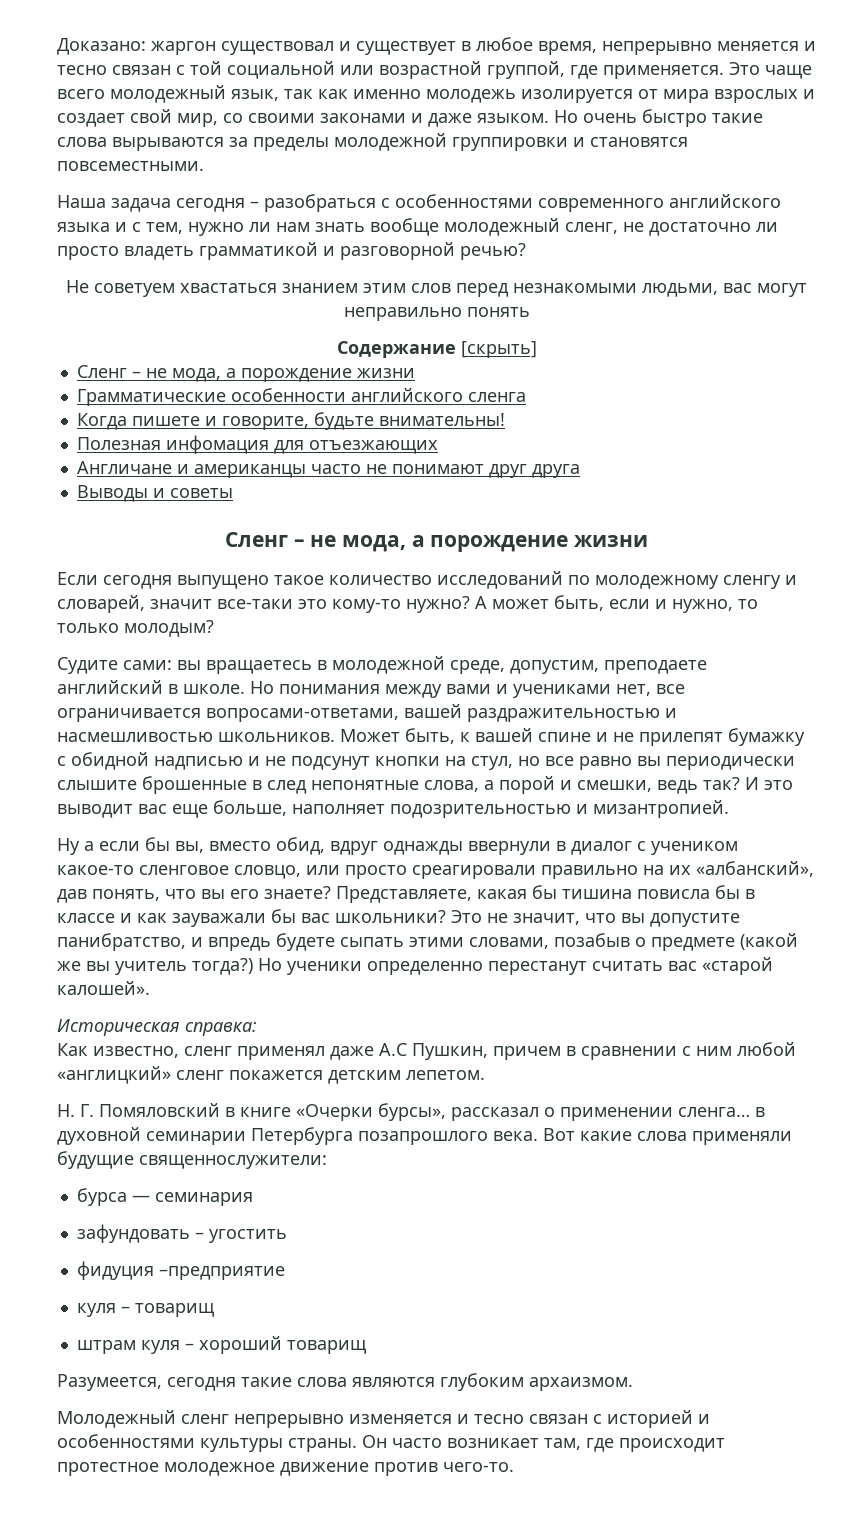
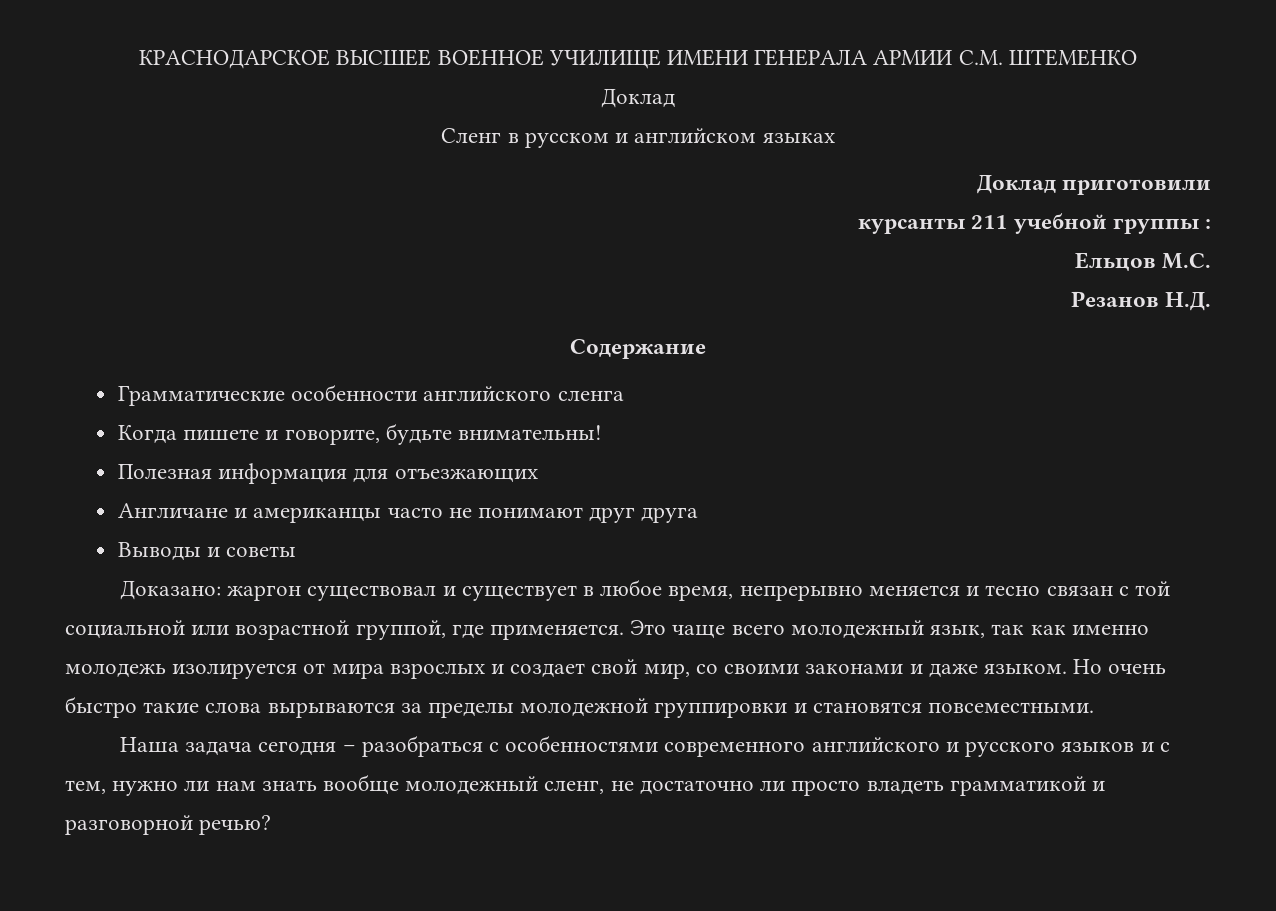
(57, 46) none -> [139,49,1137,69] [601,88,675,108] [441,128,835,148] [976,175,1211,195] [858,213,1211,234] [1074,252,1211,272] [1070,291,1211,311] [570,339,706,359] [118,384,624,406] [118,423,603,445] [118,463,538,484] [118,503,699,523] [118,542,297,561] КРАСНОДАРСКОЕ ВЫСШЕЕ ВОЕННОЕ УЧИЛИЩЕ ИМЕНИ ГЕНЕРАЛА АРМИИ С.М. ШТЕМЕНКО // Доклад // Сленг в русском и английском языках // Доклад приготовили // курсанты 211 учебной группы : // Ельцов М.С. // Резанов Н.Д. // Содержание // Грамматические особенности английского сленга // Когда пишете и говорите, будьте внимательны! // Полезная информация для отъезжающих // Англичане и американцы часто не понимают друг друга // Выводы и советы //
[57,222,110,232] языка -> [945,741,1135,757] и русского языков
[66,280,807,297] [343,307,530,321] [336,341,537,358] [76,365,415,382] [76,388,526,406] [76,412,505,430] [76,435,438,454] [76,461,580,478] [76,485,233,502] [224,532,649,552] [57,571,797,589] [57,595,758,613] [57,620,214,637] [57,656,707,674] [57,680,685,698] [57,704,677,722] [57,728,805,746] [57,752,795,770] [57,776,793,794] [57,800,729,818] [57,837,738,855] [57,861,814,879] [57,885,755,903] [57,909,740,927] [57,933,798,951] [57,957,773,975] [57,981,150,995] [57,1019,257,1036] [57,1042,796,1060] [57,1066,485,1084] [57,1103,765,1121] [57,1127,792,1145] [57,1151,327,1169] [76,1188,253,1206] [76,1224,287,1243] [76,1261,285,1280] [76,1303,214,1317] [76,1336,366,1354] [57,1373,633,1391] [57,1410,710,1428] [57,1434,725,1452] [57,1462,514,1476] // Не советуем хвастаться знанием этим слов перед незнакомыми людьми, вас могут неправильно понять // Содержание [скрыть] // Сленг – не мода, а порождение жизни // Грамматические особенности английского сленга // Когда пишете и говорите, будьте внимательны! // Полезная инфомация для отъезжающих // Англичане и американцы часто не понимают друг друга // Выводы и советы // Сленг – не мода, а порождение жизни // Если сегодня выпущено такое количество исследований по молодежному сленгу и словарей, значит все-таки это кому-то нужно? А может быть, если и нужно, то только молодым? // Судите сами: вы вращаетесь в молодежной среде, допустим, преподаете английский в школе. Но понимания между вами и учениками нет, все ограничивается вопросами-ответами, вашей раздражительностью и насмешливостью школьников. Может быть, к вашей спине и не прилепят бумажку с обидной надписью и не подсунут кнопки на стул, но все равно вы периодически слышите брошенные в след непонятные слова, а порой и смешки, ведь так? И это выводит вас еще больше, наполняет подозрительностью и мизантропией. // Ну а если бы вы, вместо обид, вдруг однажды ввернули в диалог с учеником какое-то сленговое словцо, или просто среагировали правильно на их «албанский», дав понять, что вы его знаете? Представляете, какая бы тишина повисла бы в классе и как зауважали бы вас школьники? Это не значит, что вы допустите панибратство, и впредь будете сыпать этими словами, позабыв о предмете (какой же вы учитель тогда?) Но ученики определенно перестанут считать вас «старой калошей». // Историческая справка: // Как известно, сленг применял даже А.С Пушкин, причем в сравнении с ним любой «англицкий» сленг покажется детским лепетом. // Н. Г. Помяловский в книге «Очерки бурсы», рассказал о применении сленга… в духовной семинарии Петербурга позапрошлого века. Вот какие слова применяли будущие священнослужители: // бурса — семинария // зафундовать – угостить // фидуция –предприятие // куля – товарищ // штрам куля – хороший товарищ // Разумеется, сегодня такие слова являются глубоким архаизмом. // Молодежный сленг непрерывно изменяется и тесно связан с историей и особенностями культуры страны. Он часто возникает там, где происходит протестное молодежное движение против чего-то. -> (272, 825) none

